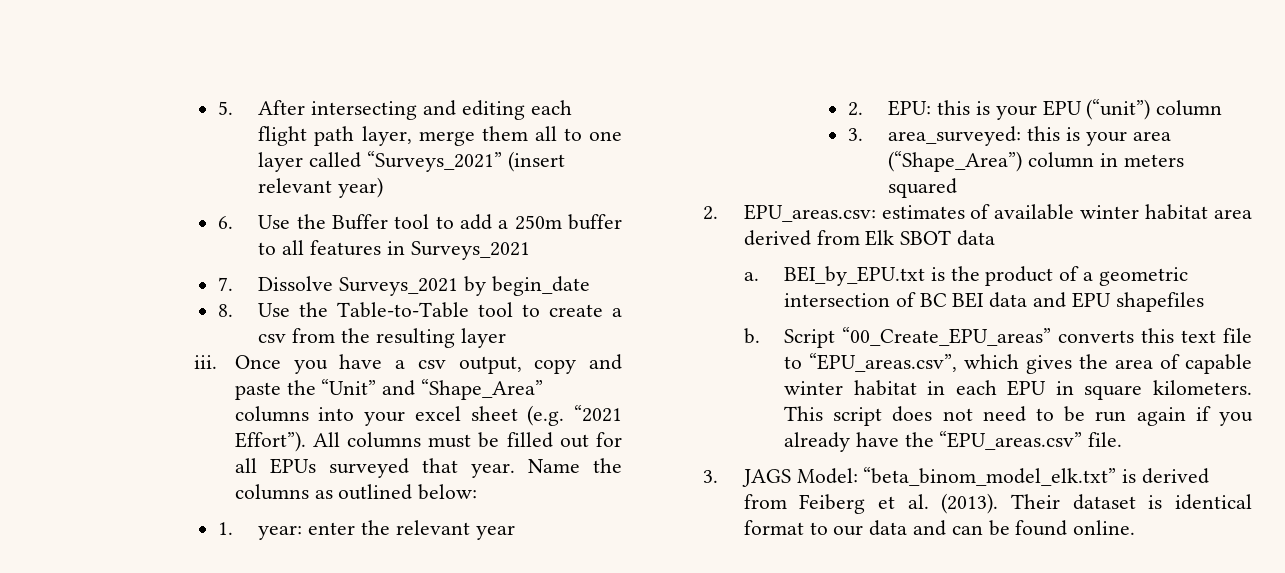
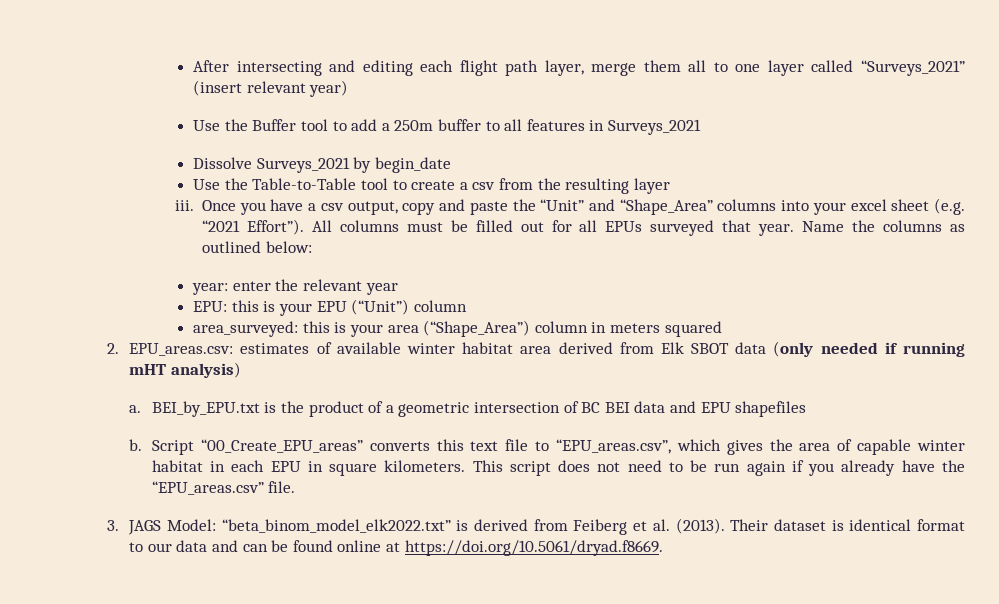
[218,101,234,115] 5. -> (193, 66) none
[218,216,234,229] 6. -> (349, 88) none
[218,277,234,291] 7. -> (701, 127) none
[218,304,234,317] 8. -> (452, 165) none
[218,522,234,535] 1. -> (312, 247) none
[848,102,864,116] 2. -> (398, 289) none
[1086,99,1151,120] (“unit”) -> [351,299,410,315] (“Unit”)
[848,128,864,141] 3. -> (467, 306) none
(995, 238) none -> [773,341,965,357] [129,362,241,378] (only needed if running mHT analysis)
[863,467,1117,486] “beta_binom_model_elk.txt” -> [221,519,451,533] “beta_binom_model_elk2022.txt”
[1073,520,1136,535] online. -> [337,540,663,556] online at https://doi.org/10.5061/dryad.f8669.

